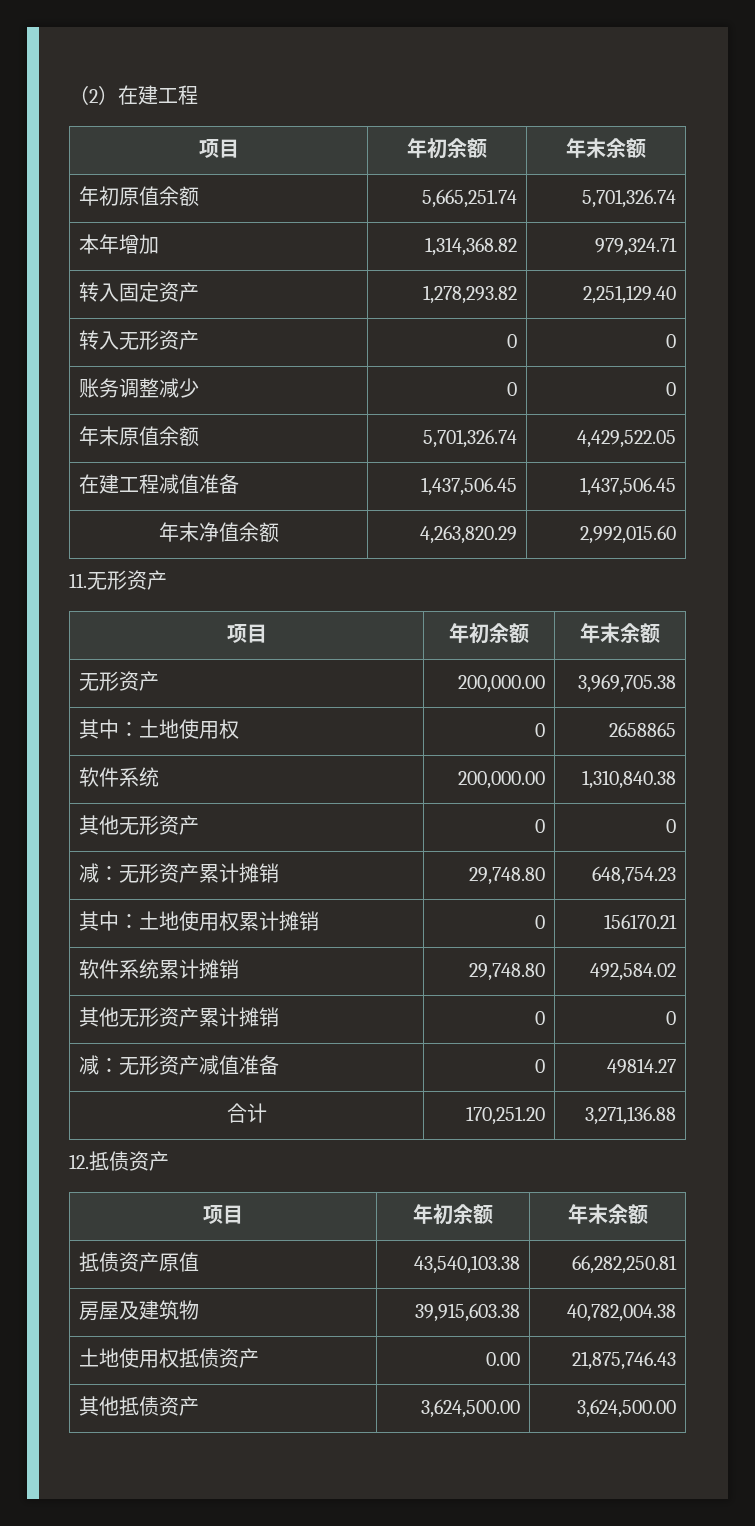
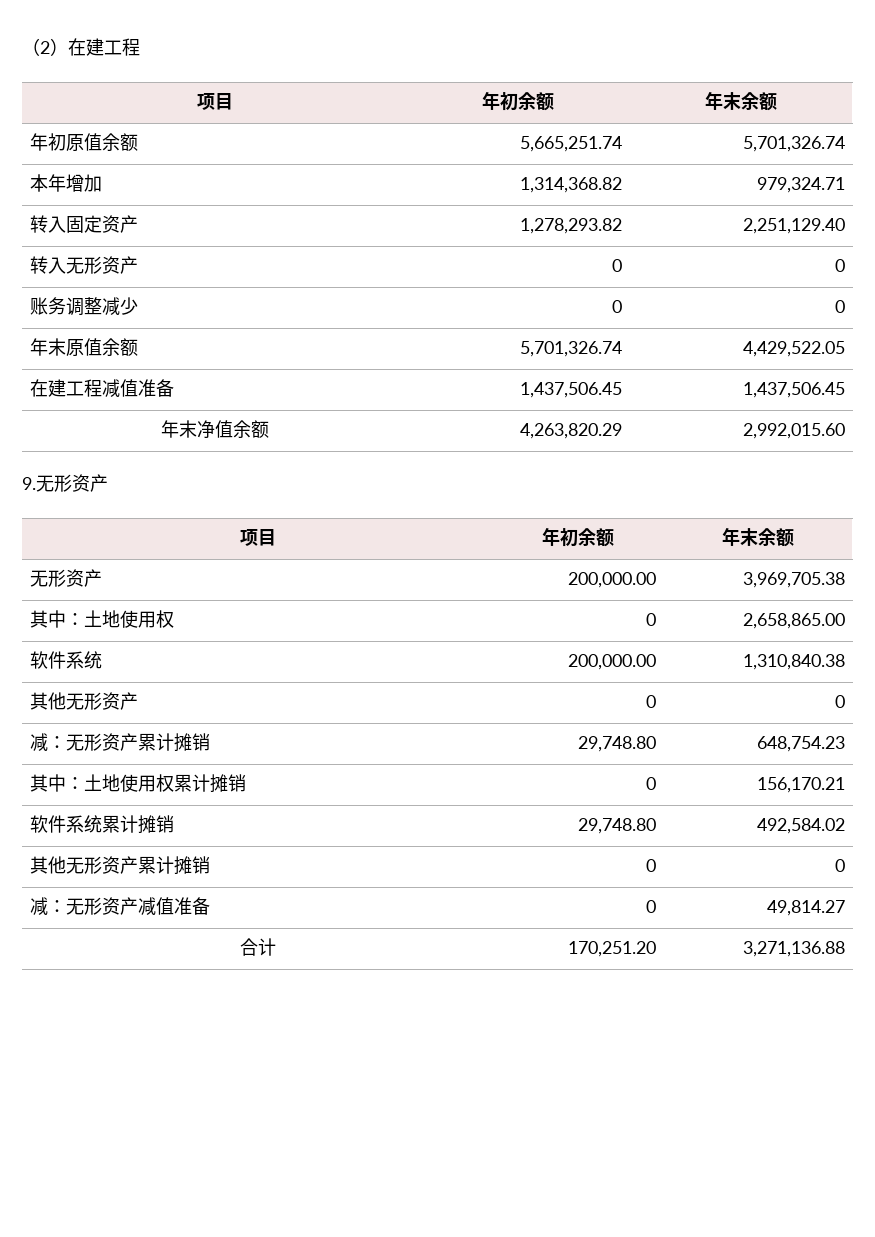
[69,573,87,588] 11. -> [22,477,36,490] 9.
[608,722,676,737] 2658865 -> [743,613,846,629] 2,658,865.00
[603,914,677,929] 156170.21 -> [757,777,846,793] 156,170.21
[606,1058,676,1074] 49814.27 -> [767,900,846,916] 49,814.27
[69,1151,169,1171] [203,1205,243,1224] [413,1204,493,1225] [567,1204,648,1224] [79,1252,200,1272] [413,1255,520,1274] [571,1255,677,1274] [79,1300,200,1321] [414,1303,520,1322] [566,1304,676,1322] [79,1348,260,1368] [485,1352,520,1366] [571,1351,676,1370] [79,1396,200,1416] [420,1399,520,1418] [576,1399,676,1418] // 12.抵债资产 // 项目 | 年初余额 | 年末余额 // 抵债资产原值 | 43,540,103.38 | 66,282,250.81 // 房屋及建筑物 | 39,915,603.38 | 40,782,004.38 // 土地使用权抵债资产 | 0.00 | 21,875,746.43 // 其他抵债资产 | 3,624,500.00 | 3,624,500.00 -> (846, 949) none

